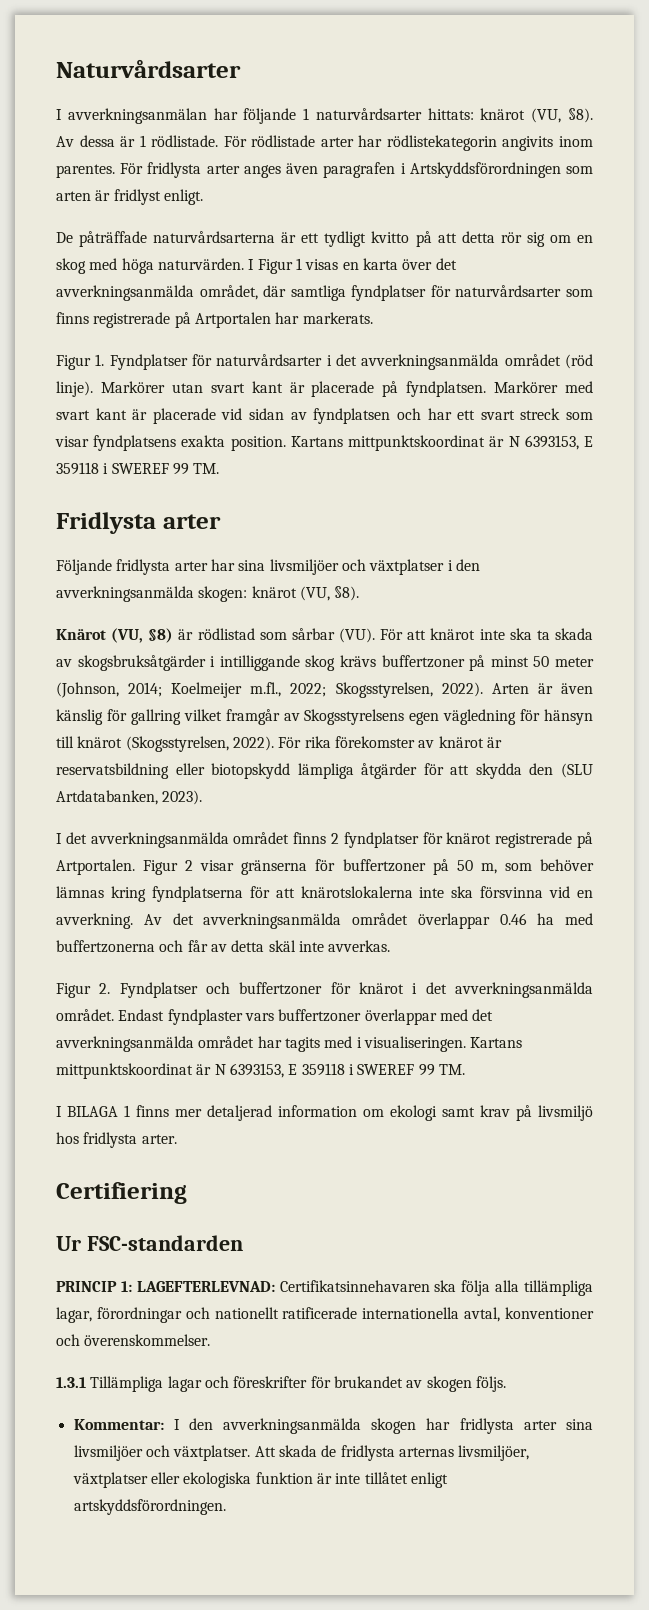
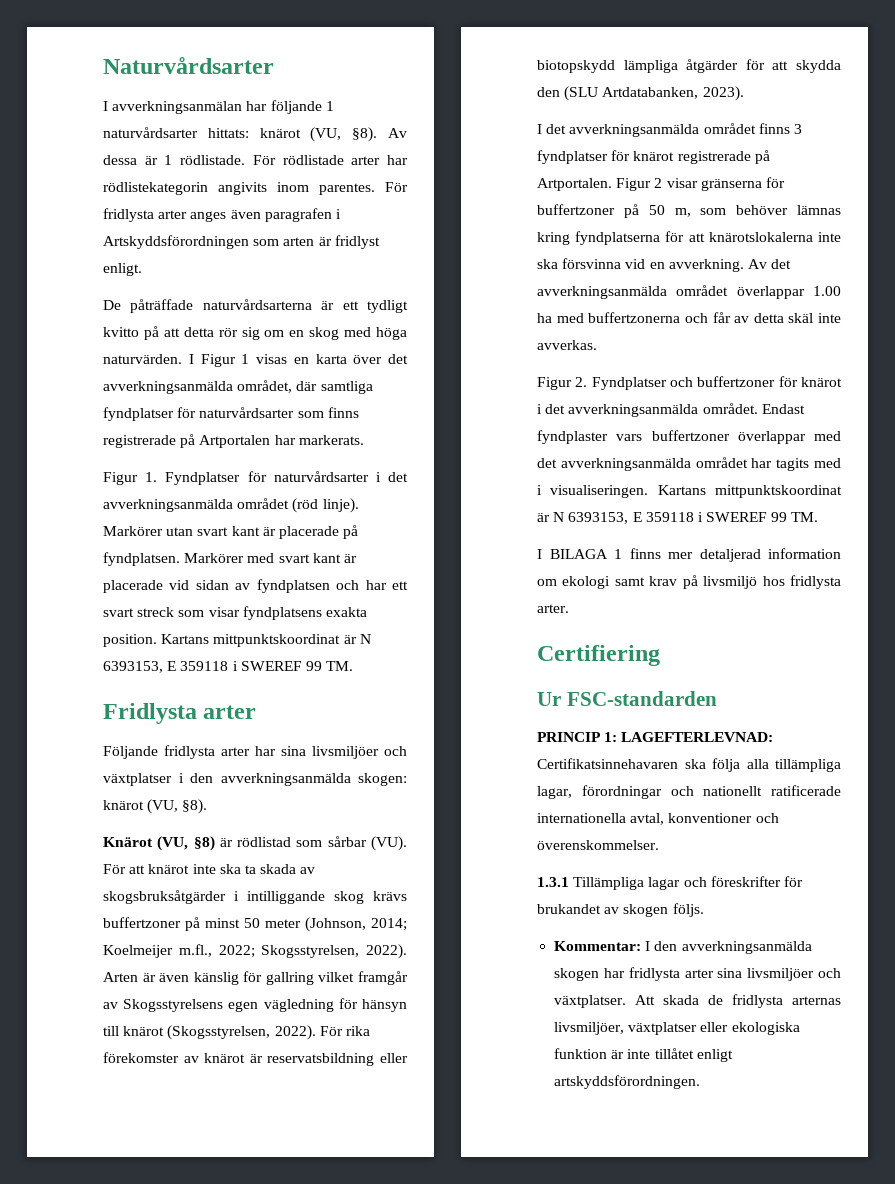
[331,833,340,844] 2 -> [793,124,802,134] 3
[499,913,527,925] 0.46 -> [813,286,841,296] 1.00

